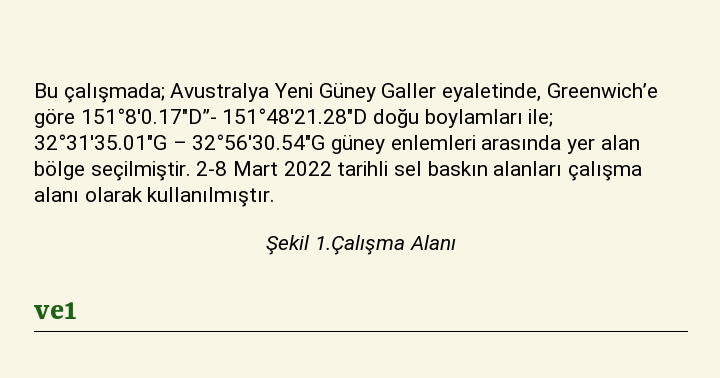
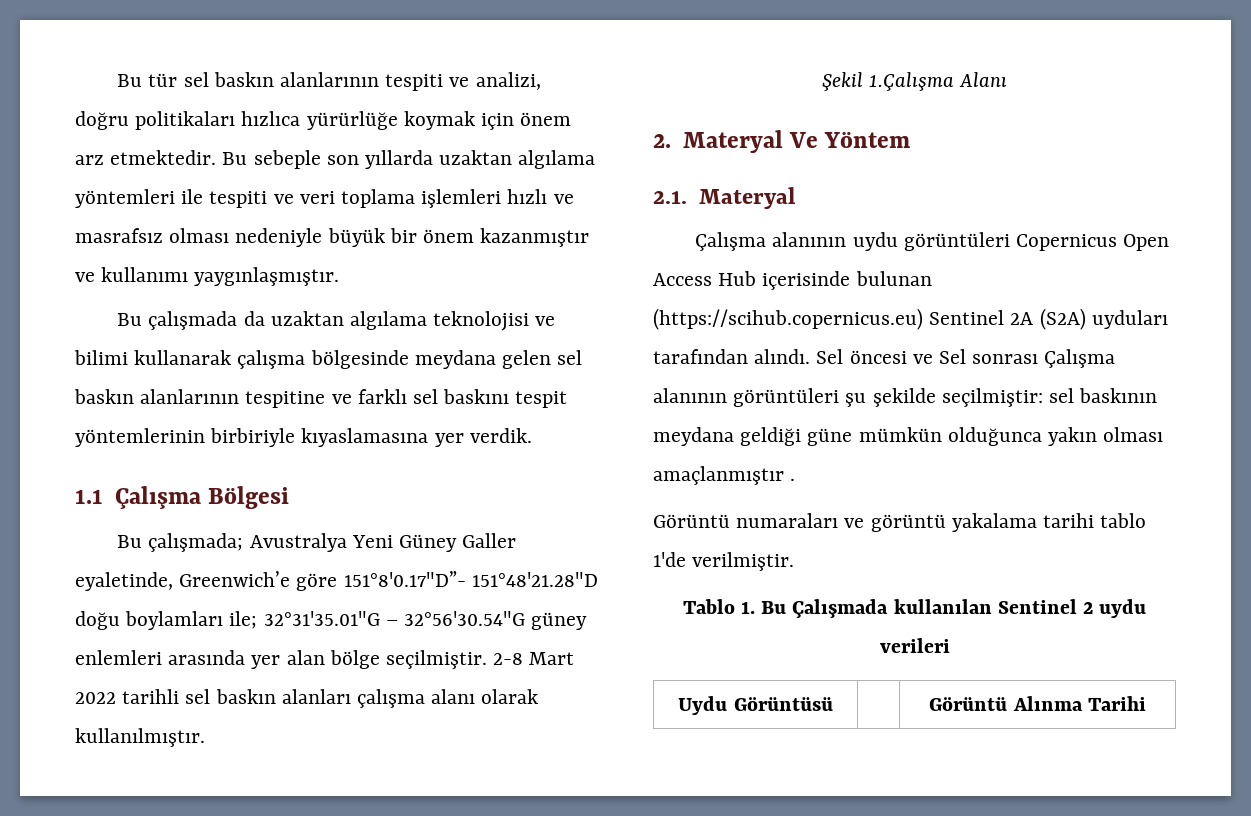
[34,83,58,98] Bu -> [117,72,541,91] [75,111,572,130] [75,150,596,169] [75,189,574,208] [75,228,590,247] [75,267,340,286] [117,311,556,331] [74,350,583,369] [74,389,568,408] [75,428,532,447] [75,486,289,509] [117,535,143,548] Bu tür sel baskın alanlarının tespiti ve analizi, doğru politikaları hızlıca yürürlüğe koymak için önem arz etmektedir. Bu sebeple son yıllarda uzaktan algılama yöntemleri ile tespiti ve veri toplama işlemleri hızlı ve masrafsız olması nedeniyle büyük bir önem kazanmıştır ve kullanımı yaygınlaşmıştır. // Bu çalışmada da uzaktan algılama teknolojisi ve bilimi kullanarak çalışma bölgesinde meydana gelen sel baskın alanlarının tespitine ve farklı sel baskını tespit yöntemlerinin birbiriyle kıyaslamasına yer verdik. // 1.1 Çalışma Bölgesi // Bu
[34,302,77,319] ve1 -> [653,130,910,153] [653,187,795,209] [695,232,1170,251] [653,271,932,290] [653,308,1168,330] [653,349,1116,368] [653,388,1158,407] [653,427,1164,446] [653,466,796,485] [653,513,1147,532] [653,552,795,571] [682,599,1147,618] [879,638,950,653] [678,696,833,715] [929,696,1146,711] 2. Materyal Ve Yöntem // 2.1. Materyal // Çalışma alanının uydu görüntüleri Copernicus Open Access Hub içerisinde bulunan (https://scihub.copernicus.eu) Sentinel 2A (S2A) uyduları tarafından alındı. Sel öncesi ve Sel sonrası Çalışma alanının görüntüleri şu şekilde seçilmiştir: sel baskının meydana geldiği güne mümkün olduğunca yakın olması amaçlanmıştır . // Görüntü numaraları ve görüntü yakalama tarihi tablo 1'de verilmiştir. // Tablo 1. Bu Çalışmada kullanılan Sentinel 2 uydu verileri // Uydu Görüntüsü | | Görüntü Alınma Tarihi

